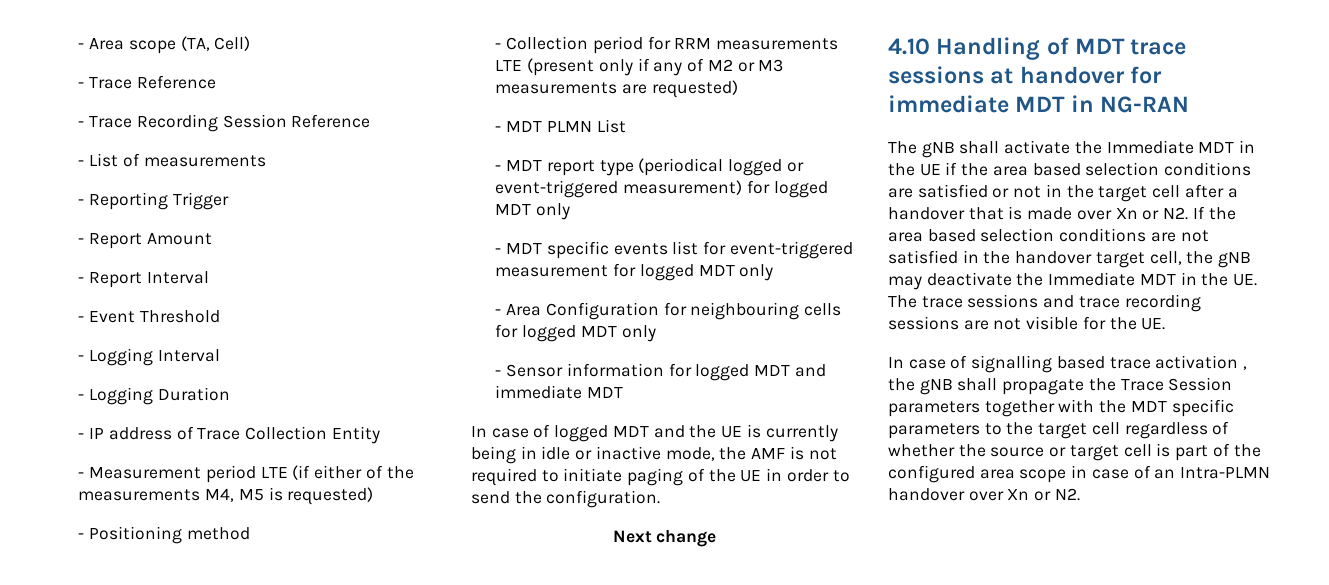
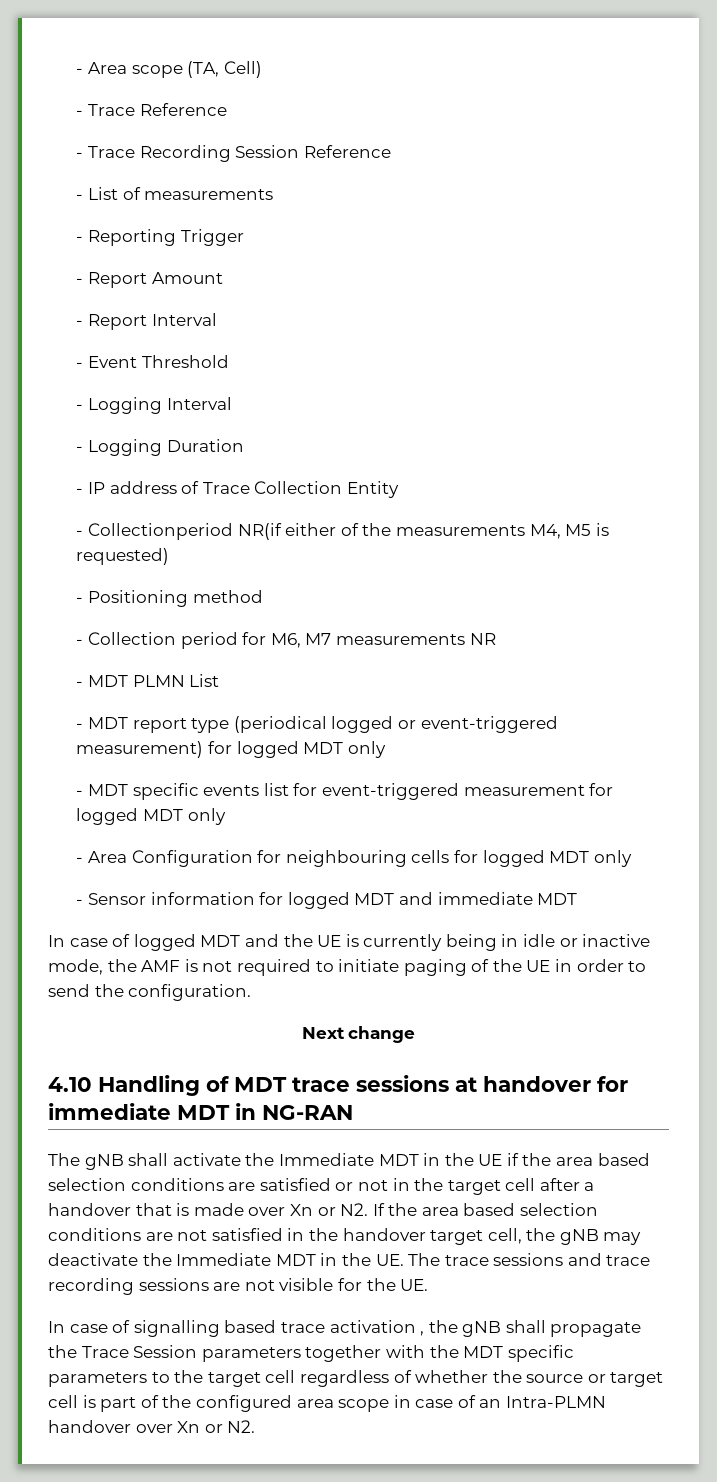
[89,465,311,483] Measurement period LTE (if -> [87,523,282,540] Collectionperiod NR(if
[674,38,839,50] [495,58,784,76] [495,80,738,98] RRM measurements LTE (present only if any of M2 or M3 measurements are requested) -> [270,633,496,648] M6, M7 measurements NR

